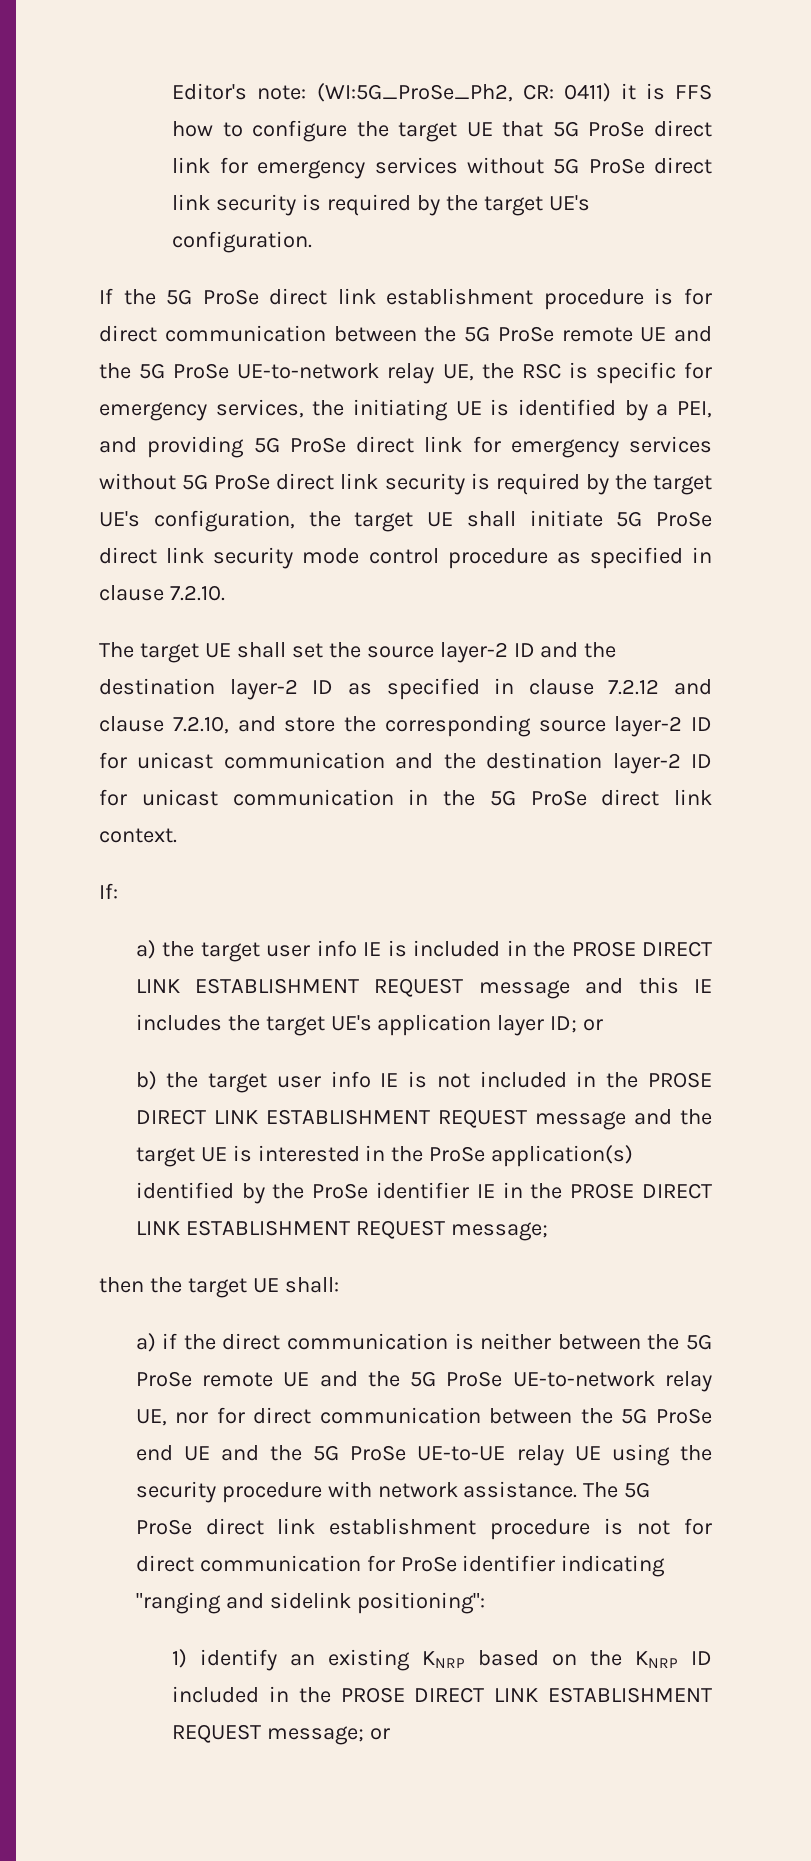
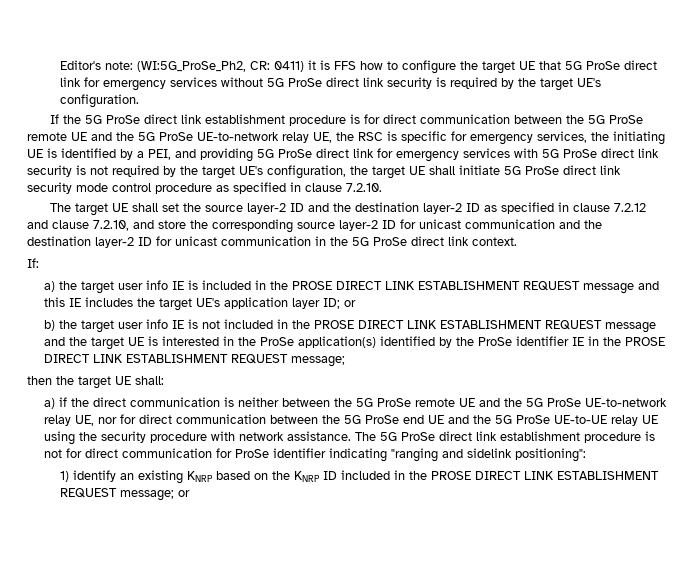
[99,473,490,495] without 5G ProSe direct link security is -> [514,148,659,158] [27,165,108,177] with 5G ProSe direct link security is not

